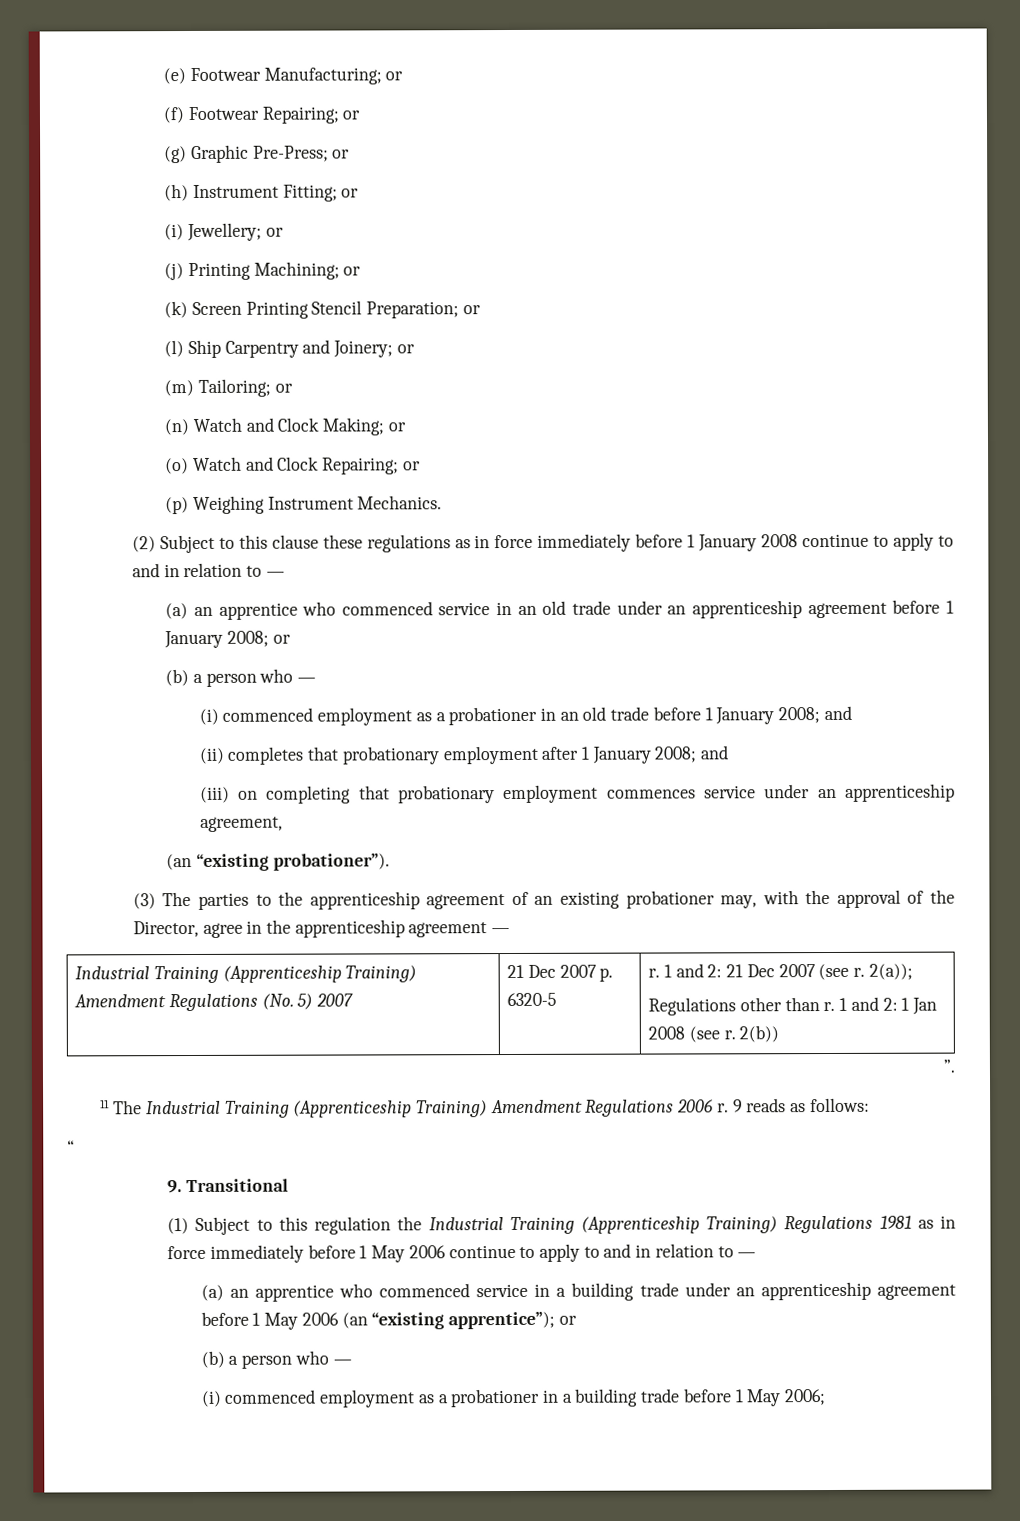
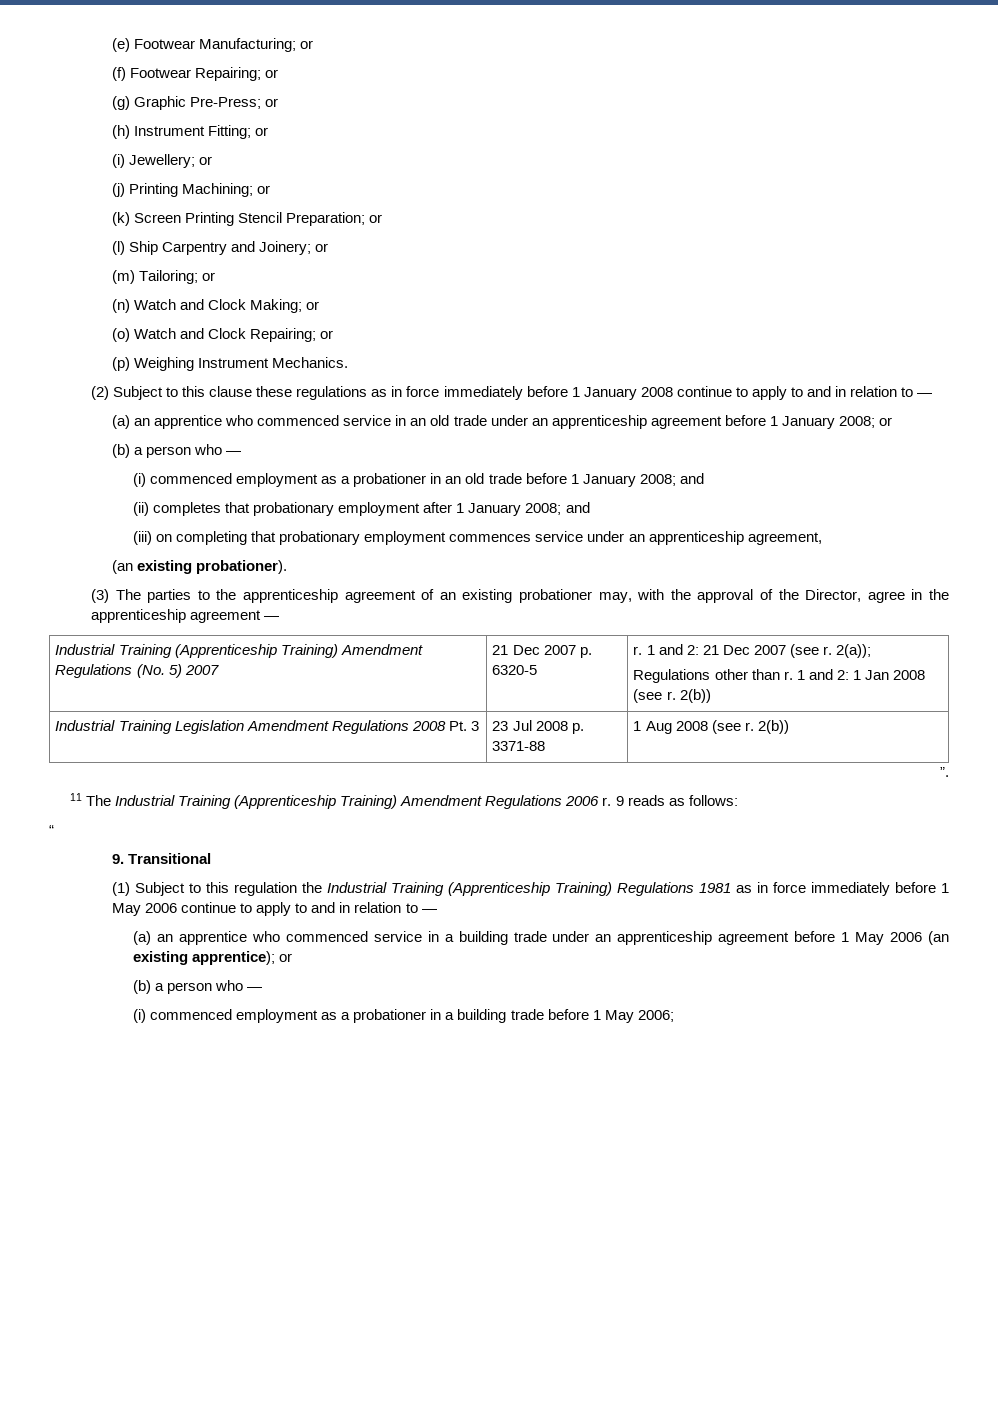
[195,853,390,871] “existing probationer”). -> [137,560,288,574] existing probationer).
(780, 1034) none -> [55,720,479,734] [492,720,584,734] [492,741,546,751] [633,720,789,734] // Industrial Training Legislation Amendment Regulations 2008 Pt. 3 | 23 Jul 2008 p. 3371-88 | 1 Aug 2008 (see r. 2(b))
[371,1311,555,1330] “existing apprentice”); -> [133,951,276,965] existing apprentice);

